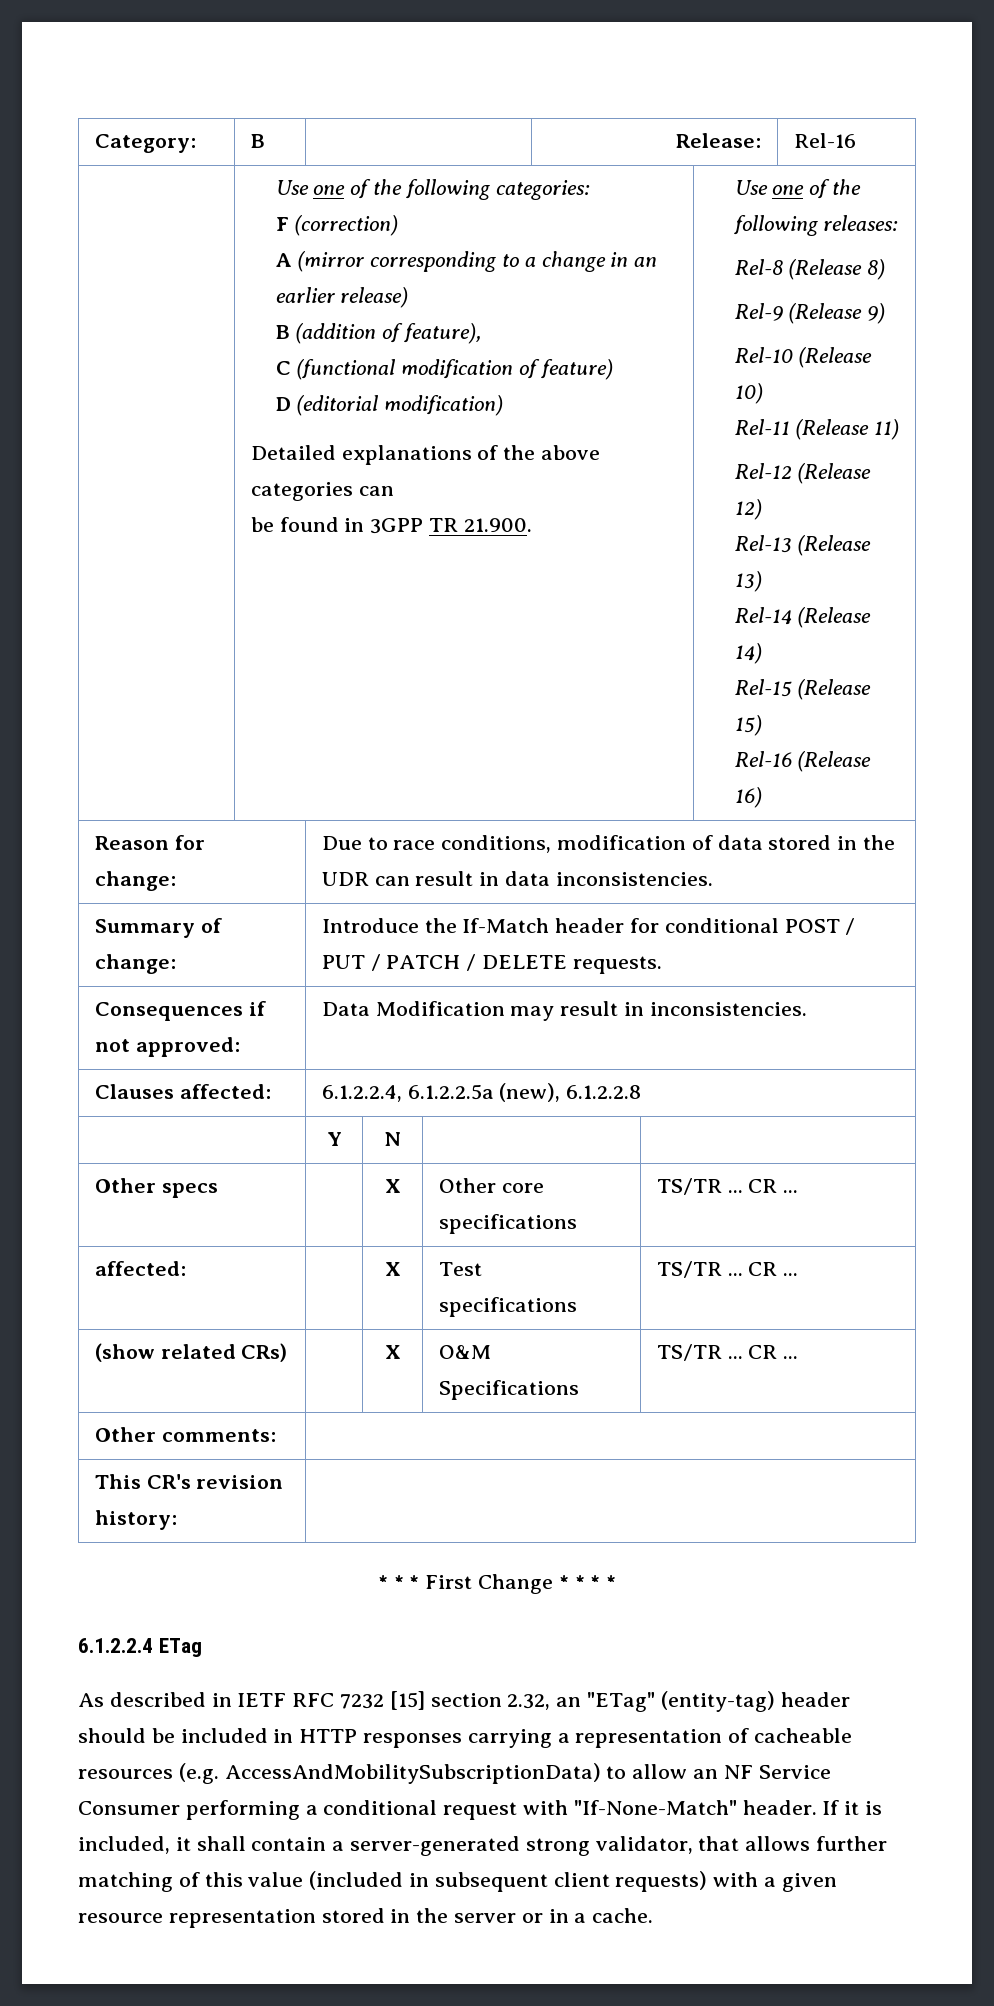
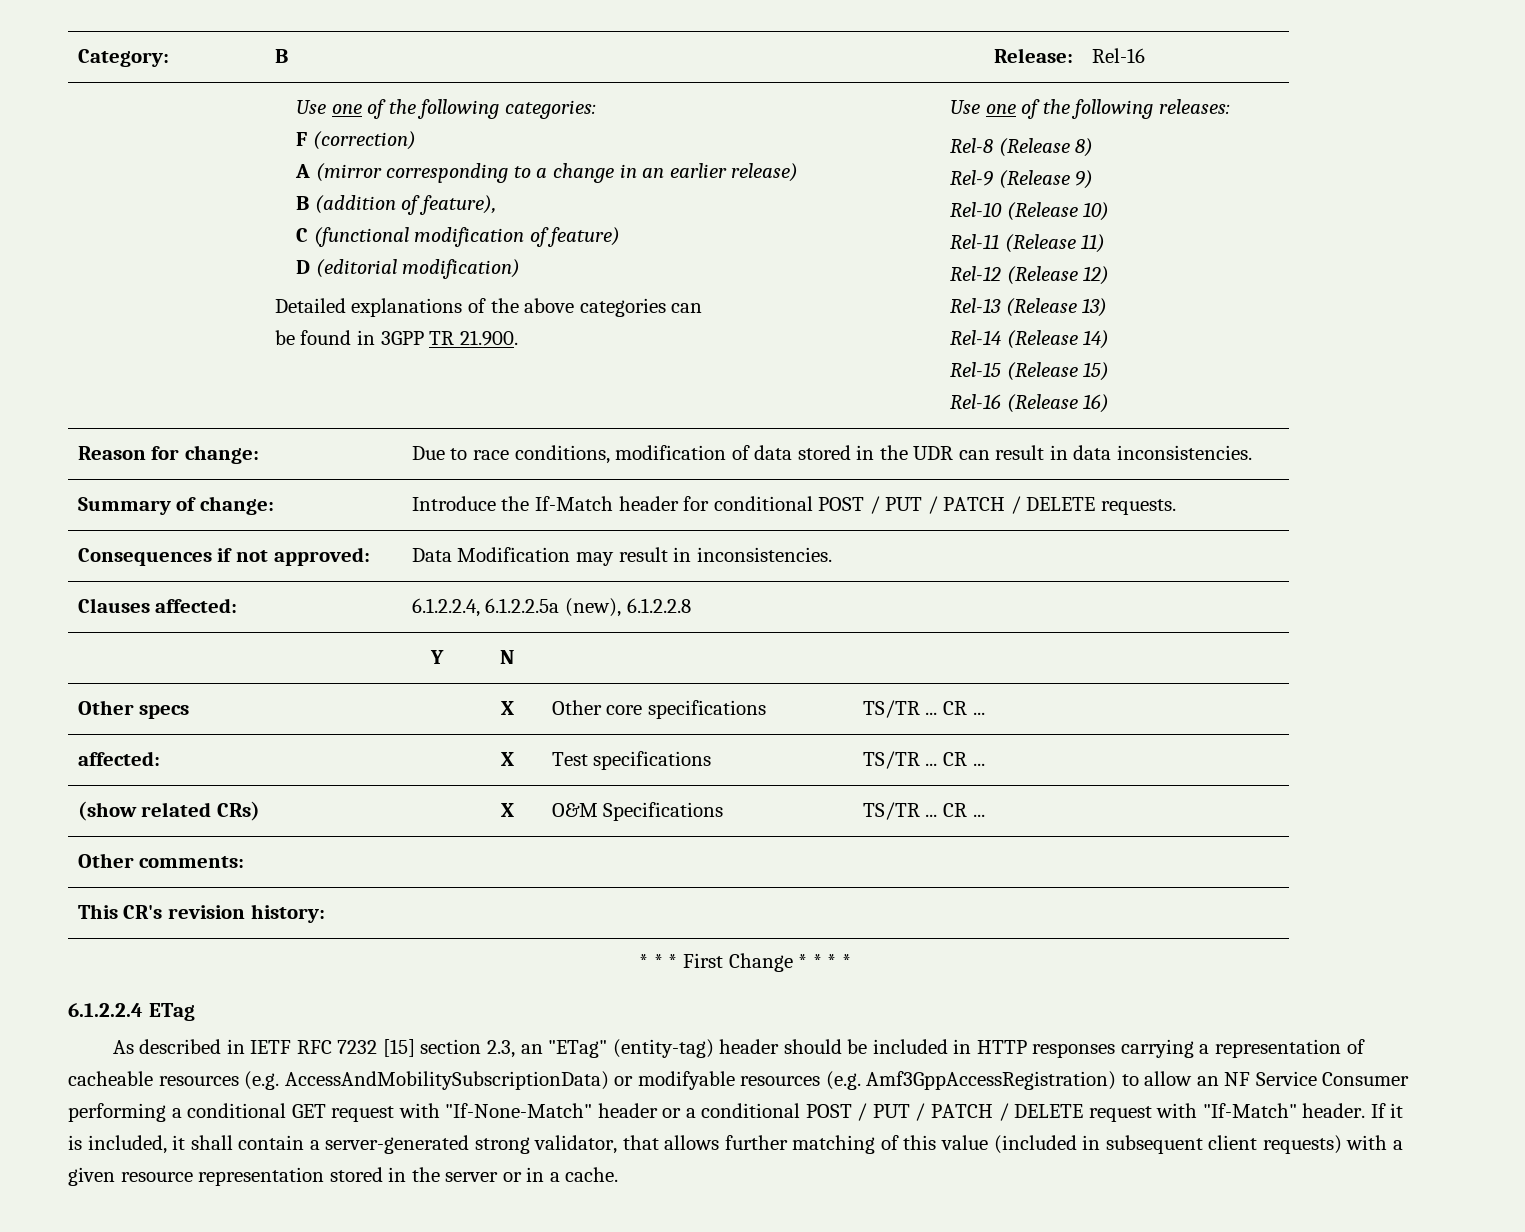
[507,1694,551,1710] 2.32, -> [487,1040,516,1058] 2.3,
(601, 1773) none -> [614,1071,1117,1090] or modifyable resources (e.g. Amf3GppAccessRegistration)
(438, 1807) none -> [291,1104,326,1118] GET
(737, 1807) none -> [597,1103,1297,1122] header or a conditional POST / PUT / PATCH / DELETE request with "If-Match"

